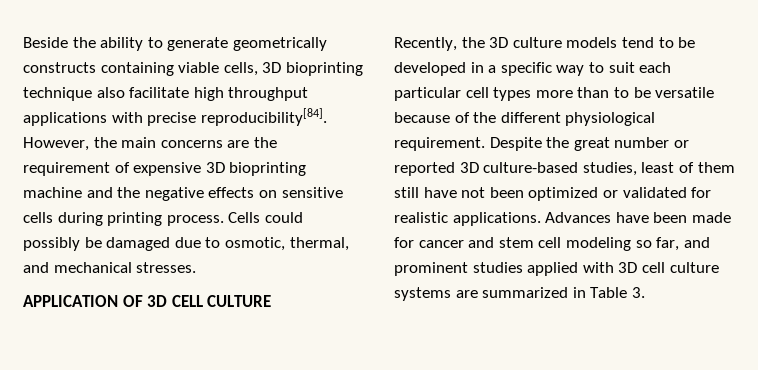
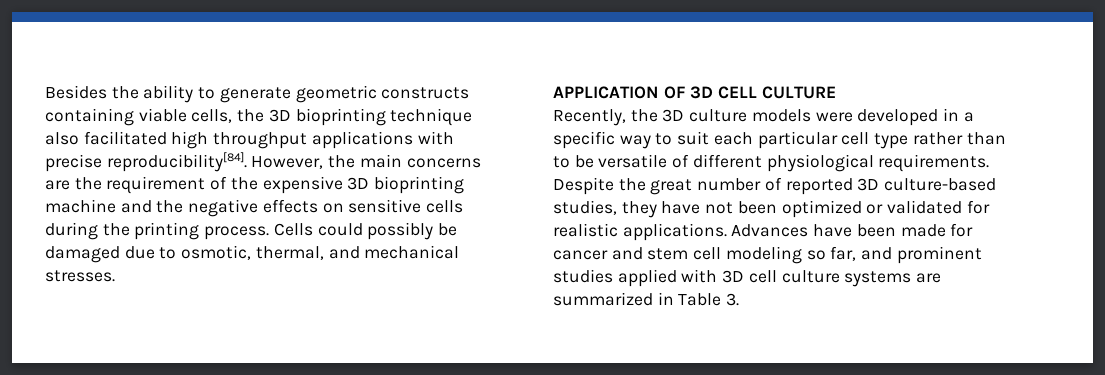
[23,37,68,48] Beside -> [45,85,107,99] Besides
[232,37,327,51] geometrically -> [295,85,377,103] geometric
(258, 69) none -> [237,109,265,122] the
[129,87,190,98] facilitate -> [83,131,167,145] facilitated
(130, 167) none -> [230,177,258,190] the
(103, 219) none -> [102,223,130,236] the
[621,37,696,48] tend to be -> [815,112,853,122] were
[493,87,573,101] types more -> [874,132,963,149] type rather
[394,112,497,123] because of the -> [672,154,690,168] of
[394,137,485,151] requirement. -> [878,154,990,172] requirements.
[673,140,689,148] or -> [764,177,782,191] of
[641,162,735,173] [394,187,419,198] least of them still -> [621,201,657,218] they

